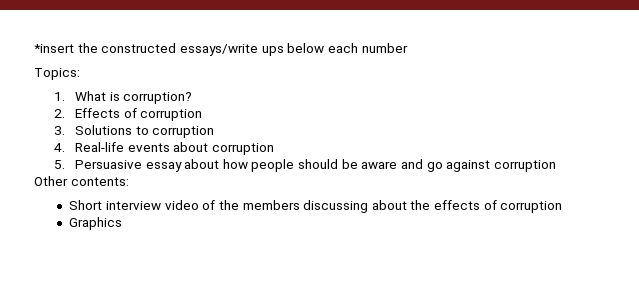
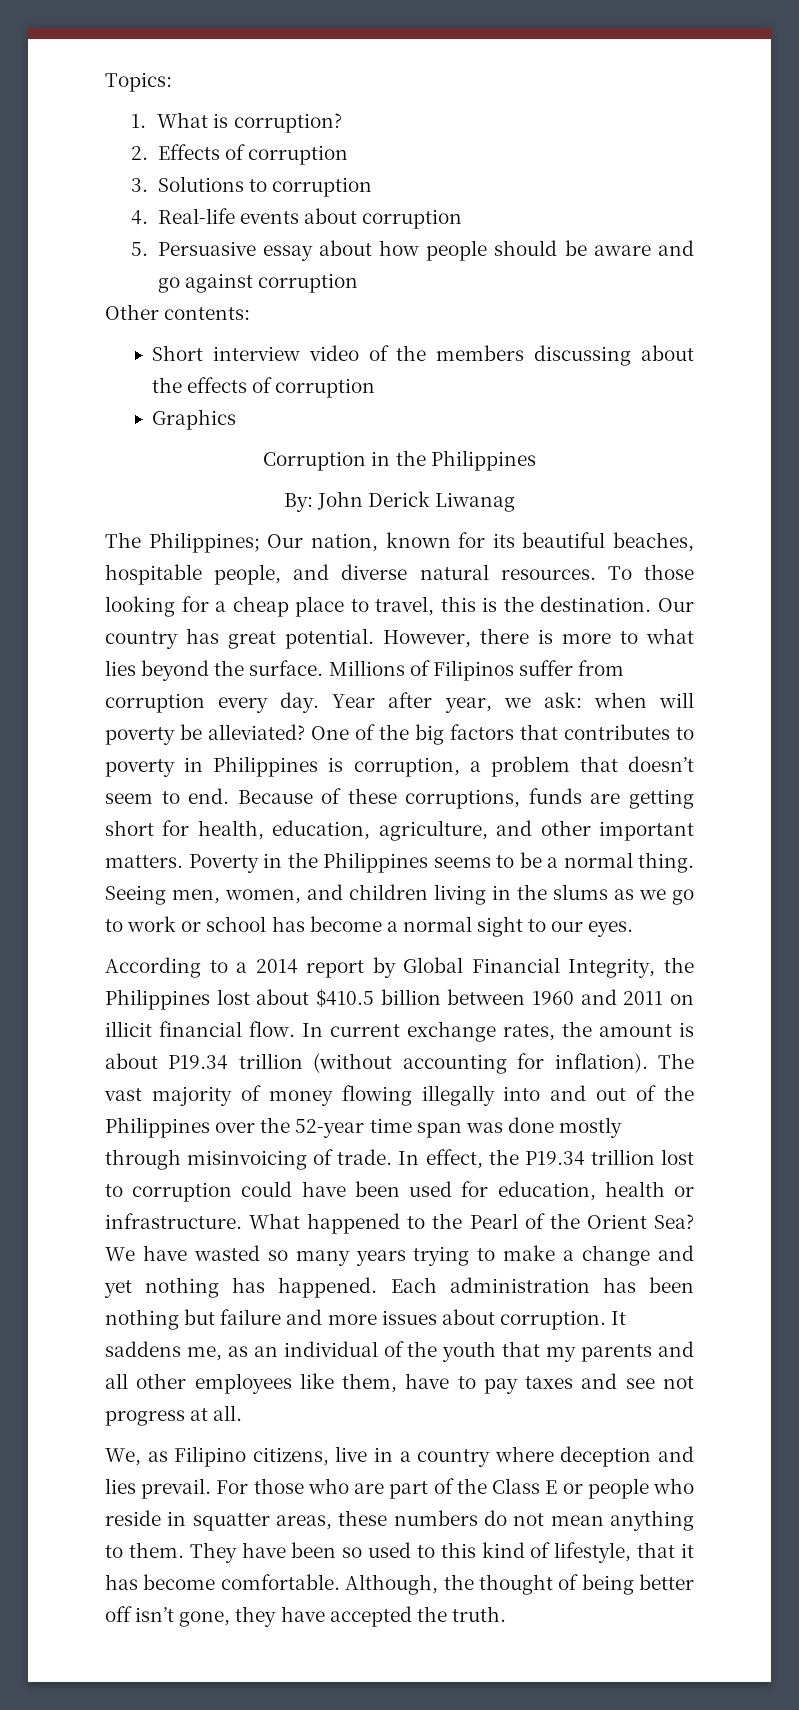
[34,43,408,56] *insert the constructed essays/write ups below each number // -> (105, 82) none
(123, 223) none -> [263,450,536,471] [283,491,516,512] [105,532,694,553] [105,564,694,585] [105,596,694,617] [105,628,694,649] [105,660,625,681] [105,692,694,713] [105,724,694,745] [105,756,694,777] [105,788,694,809] [105,820,695,841] [105,852,694,873] [105,884,694,905] [105,916,634,937] [105,957,694,978] [105,989,695,1010] [105,1021,694,1042] [105,1053,695,1074] [104,1085,694,1106] [105,1117,623,1138] [105,1149,695,1170] [105,1181,694,1202] [105,1213,695,1234] [105,1245,694,1266] [104,1277,694,1298] [105,1309,627,1330] [105,1341,694,1362] [105,1373,694,1394] [105,1405,243,1426] [105,1446,695,1467] [105,1478,694,1499] [105,1510,694,1531] [105,1542,694,1563] [105,1574,694,1595] [105,1606,506,1627] // Corruption in the Philippines // By: John Derick Liwanag // The Philippines; Our nation, known for its beautiful beaches, hospitable people, and diverse natural resources. To those looking for a cheap place to travel, this is the destination. Our country has great potential. However, there is more to what lies beyond the surface. Millions of Filipinos suffer from corruption every day. Year after year, we ask: when will poverty be alleviated? One of the big factors that contributes to poverty in Philippines is corruption, a problem that doesn’t seem to end. Because of these corruptions, funds are getting short for health, education, agriculture, and other important matters. Poverty in the Philippines seems to be a normal thing. Seeing men, women, and children living in the slums as we go to work or school has become a normal sight to our eyes. // According to a 2014 report by Global Financial Integrity, the Philippines lost about $410.5 billion between 1960 and 2011 on illicit financial flow. In current exchange rates, the amount is about P19.34 trillion (without accounting for inflation). The vast majority of money flowing illegally into and out of the Philippines over the 52-year time span was done mostly through misinvoicing of trade. In effect, the P19.34 trillion lost to corruption could have been used for education, health or infrastructure. What happened to the Pearl of the Orient Sea? We have wasted so many years trying to make a change and yet nothing has happened. Each administration has been nothing but failure and more issues about corruption. It saddens me, as an individual of the youth that my parents and all other employees like them, have to pay taxes and see not progress at all. // We, as Filipino citizens, live in a country where deception and lies prevail. For those who are part of the Class E or people who reside in squatter areas, these numbers do not mean anything to them. They have been so used to this kind of lifestyle, that it has become comfortable. Although, the thought of being better off isn’t gone, they have accepted the truth.

